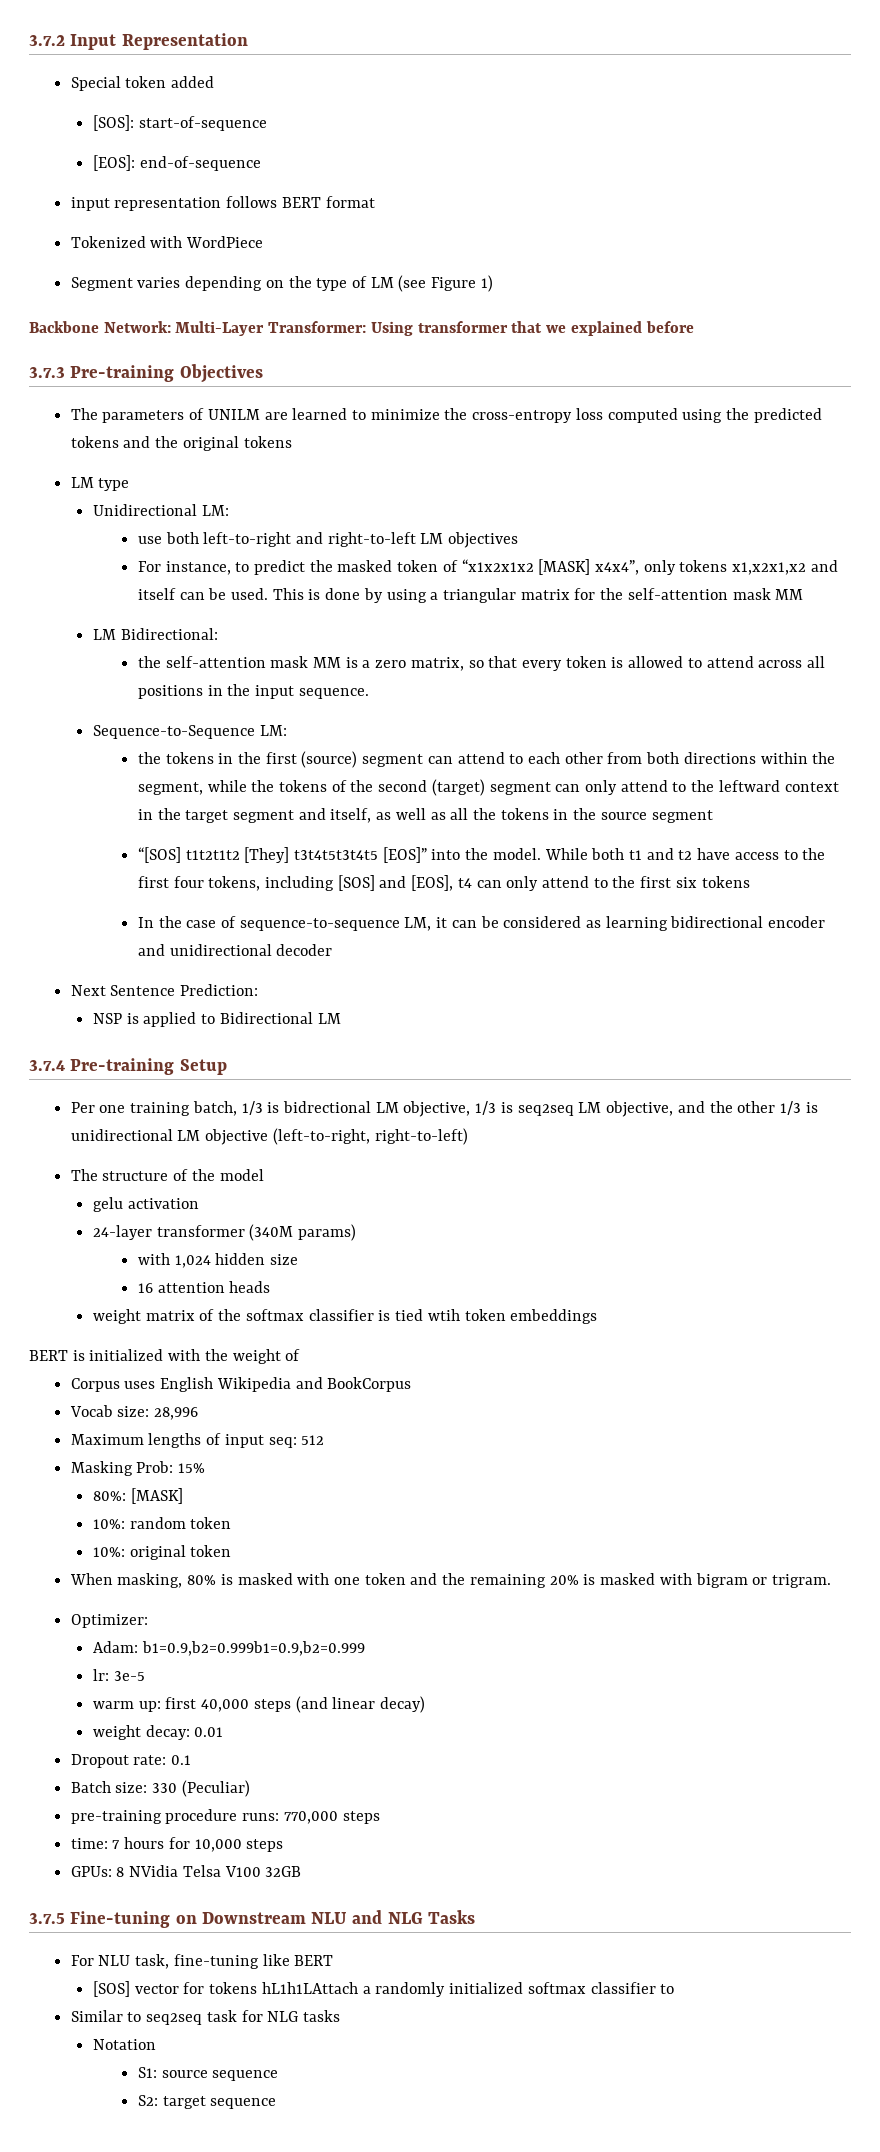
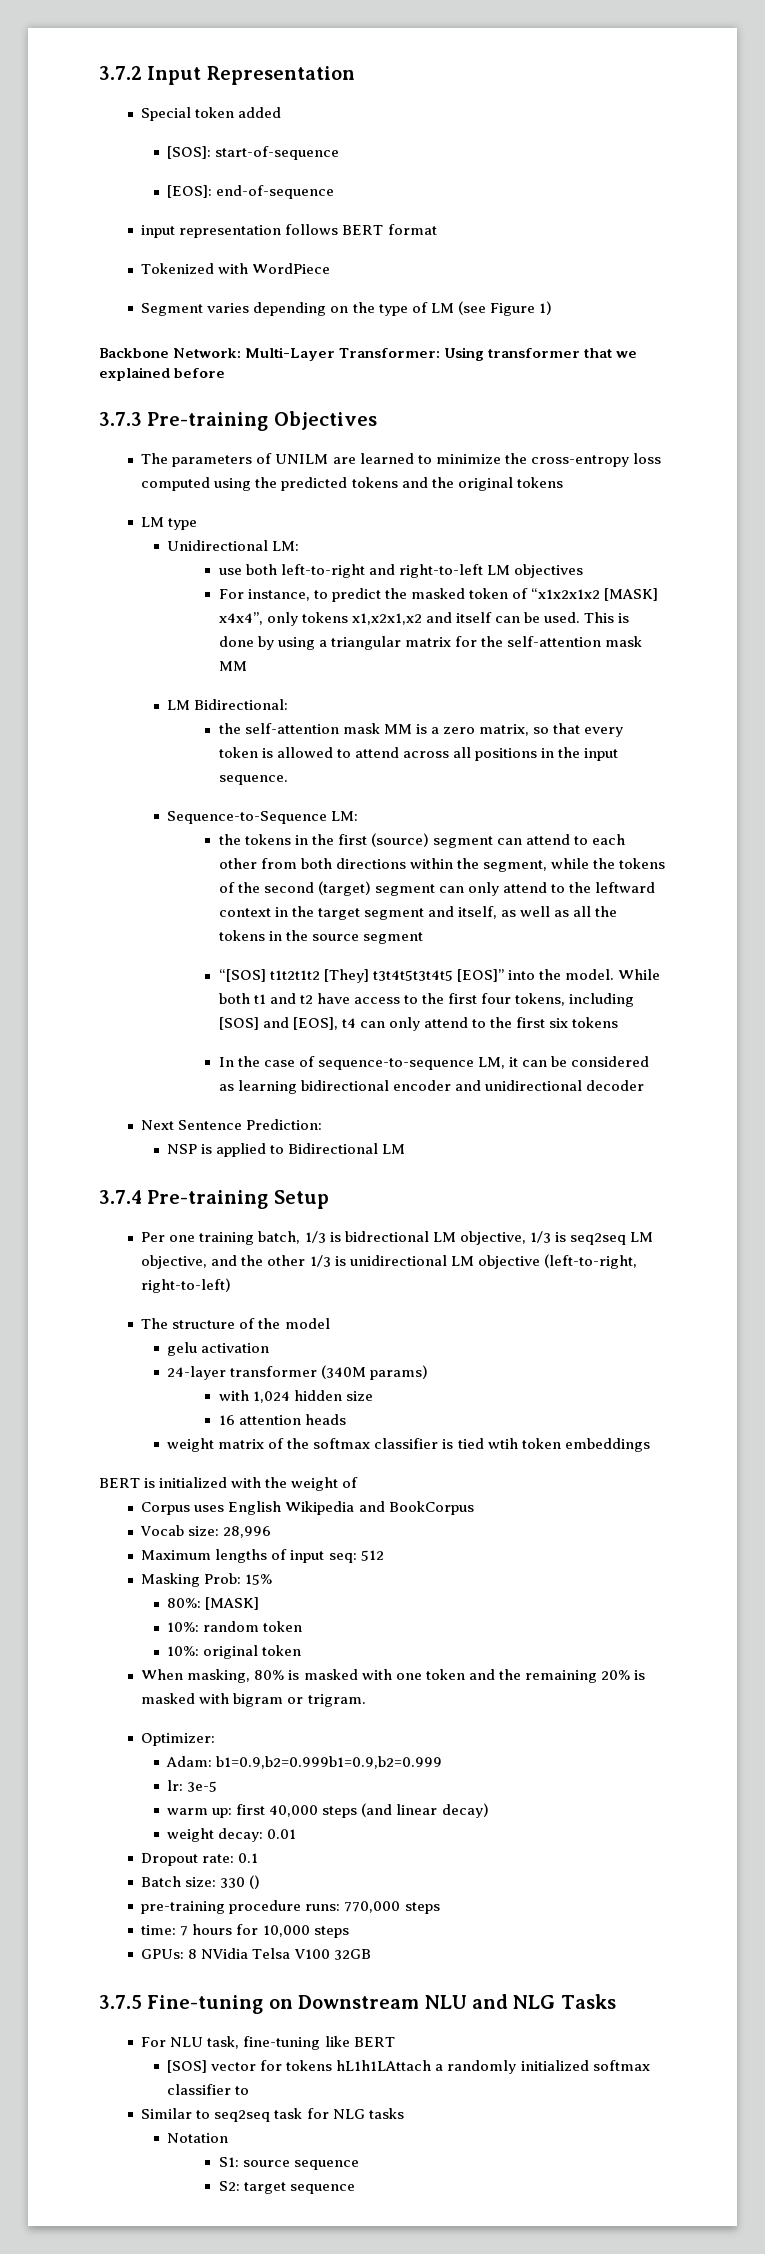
[181,1780,250,1797] (Peculiar) -> [249,1875,261,1889] ()

